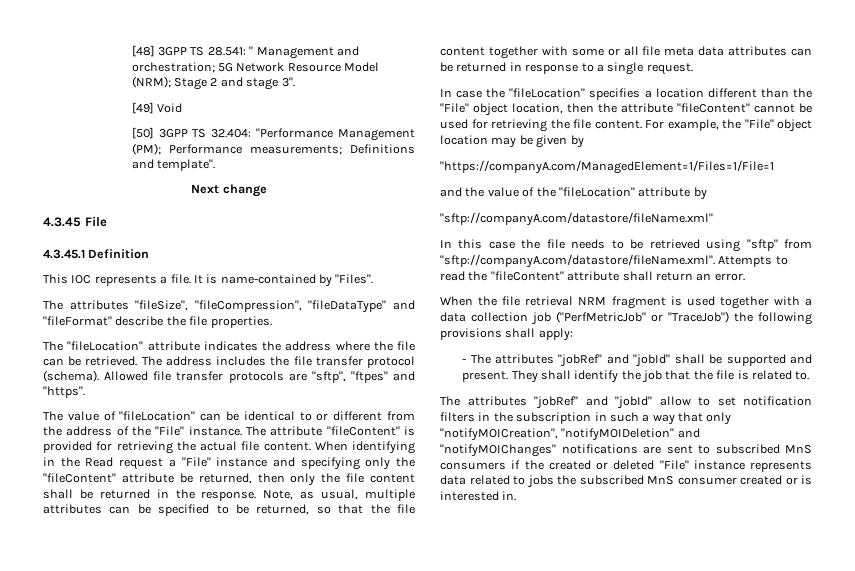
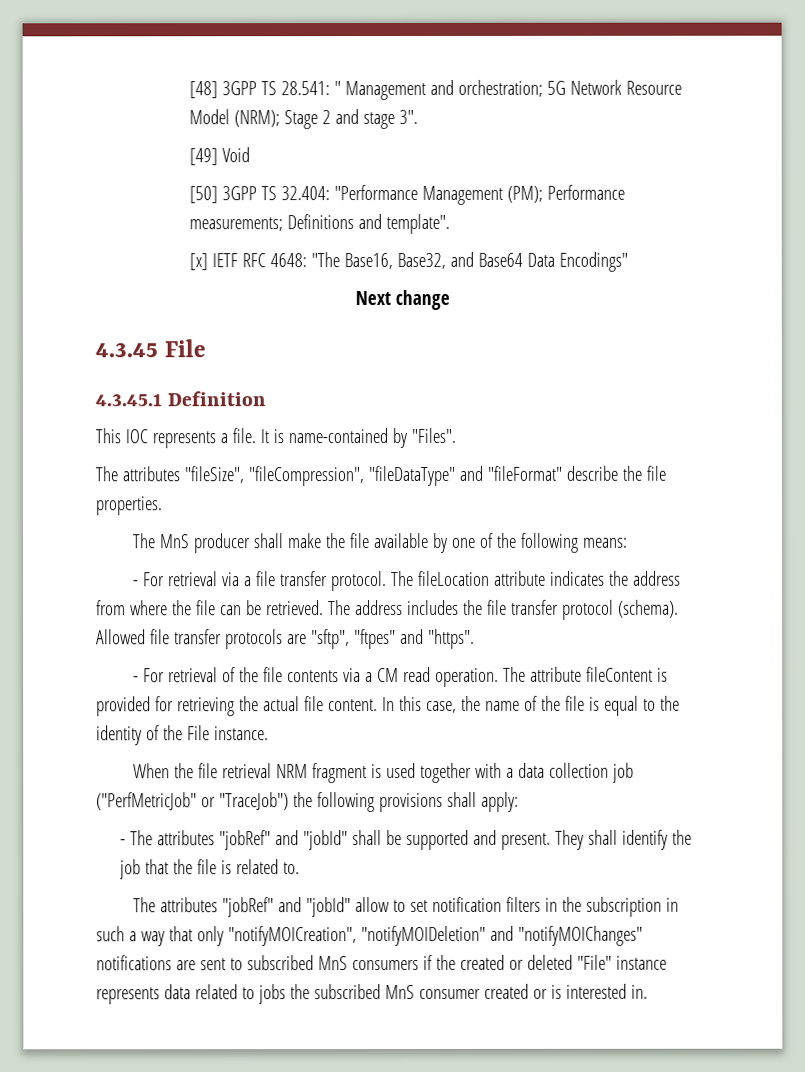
(216, 165) none -> [189,251,629,272] // [x] IETF RFC 4648: "The Base16, Base32, and Base64 Data Encodings"
[67,341,144,351] "fileLocation" -> [159,532,629,554] [133,570,491,592] MnS producer shall make the file available by one of the following means: // - For retrieval via a file transfer protocol. The fileLocation
(332, 346) none -> [96,600,126,616] from
[43,411,416,421] [43,426,242,436] The value of "fileLocation" can be identical to or different from the address of the "File" instance. -> [133,666,500,687] - For retrieval of the file contents via a CM read operation.
[326,426,400,436] "fileContent" -> [586,666,654,682] fileContent
[314,441,415,454] [43,457,415,470] [43,473,415,486] [43,489,416,501] [43,504,415,516] [440,46,812,59] [440,62,693,75] [440,88,812,100] [440,103,812,116] [440,119,812,132] [440,135,584,148] [440,160,774,174] [440,187,707,200] [440,212,713,226] [440,239,812,252] [440,254,788,268] [440,271,745,281] When identifying in the Read request a "File" instance and specifying only the "fileContent" attribute be returned, then only the file content shall be returned in the response. Note, as usual, multiple attributes can be specified to be returned, so that the file content together with some or all file meta data attributes can be returned in response to a single request. // In case the "fileLocation" specifies a location different than the "File" object location, then the attribute "fileContent" cannot be used for retrieving the file content. For example, the "File" object location may be given by // "https://companyA.com/ManagedElement=1/Files=1/File=1 // and the value of the "fileLocation" attribute by // "sftp://companyA.com/datastore/fileName.xml" // In this case the file needs to be retrieved using "sftp" from "sftp://companyA.com/datastore/fileName.xml". Attempts to read the "fileContent" attribute shall return an error. -> [381,695,680,716] [96,725,269,746] In this case, the name of the file is equal to the identity of the File instance.

